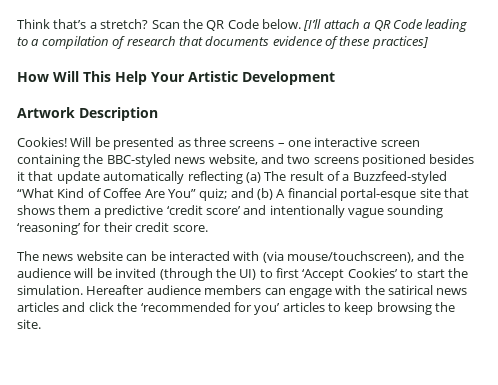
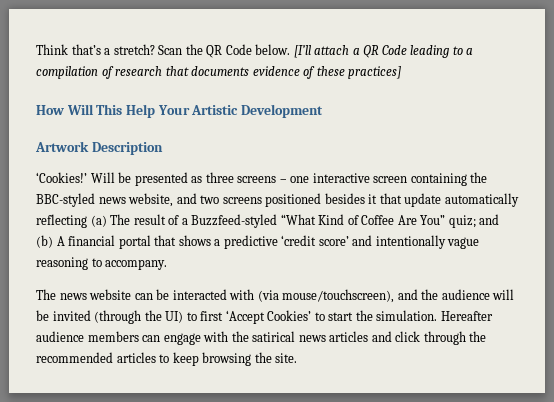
[17,137,67,147] Cookies! -> [36,172,87,183] ‘Cookies!’
[340,188,441,201] portal-esque site -> [118,235,151,249] portal
[58,205,91,215] them -> (211, 240) none
[387,205,444,218] [17,222,208,235] sounding ‘reasoning’ for their credit score. -> [36,257,168,270] reasoning to accompany.
[117,302,281,315] the ‘recommended for you’ -> [423,331,487,345] [36,352,113,363] through the recommended

